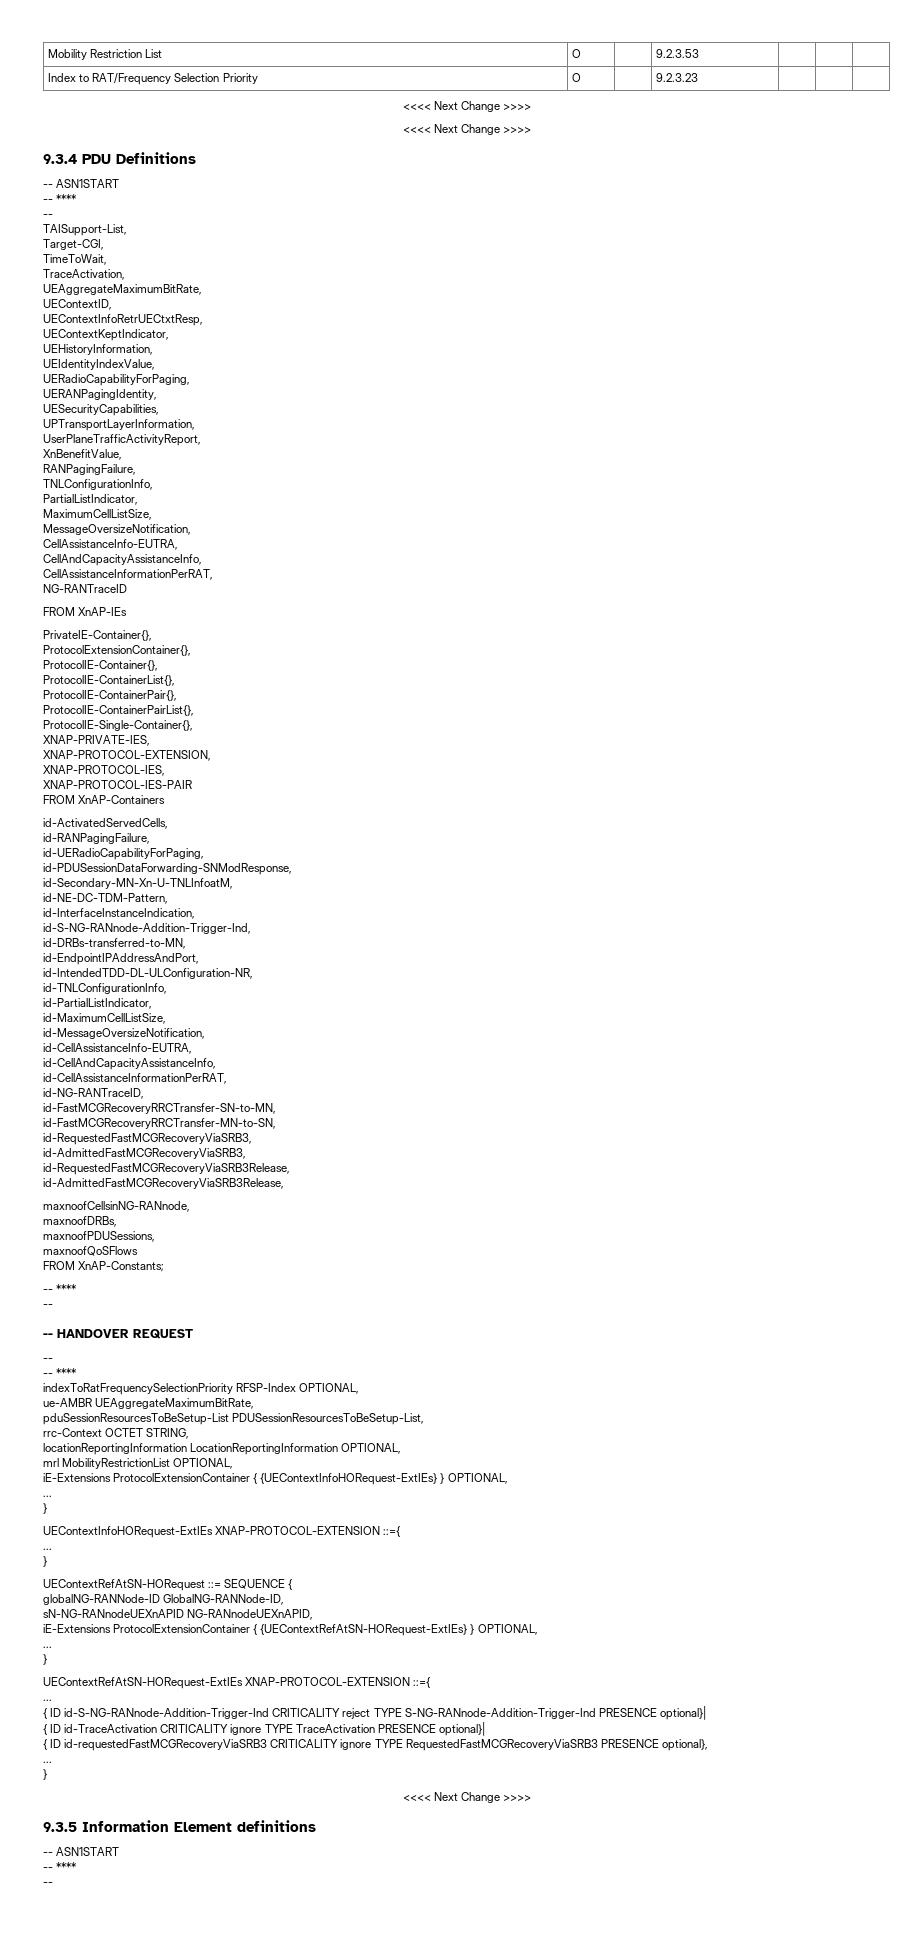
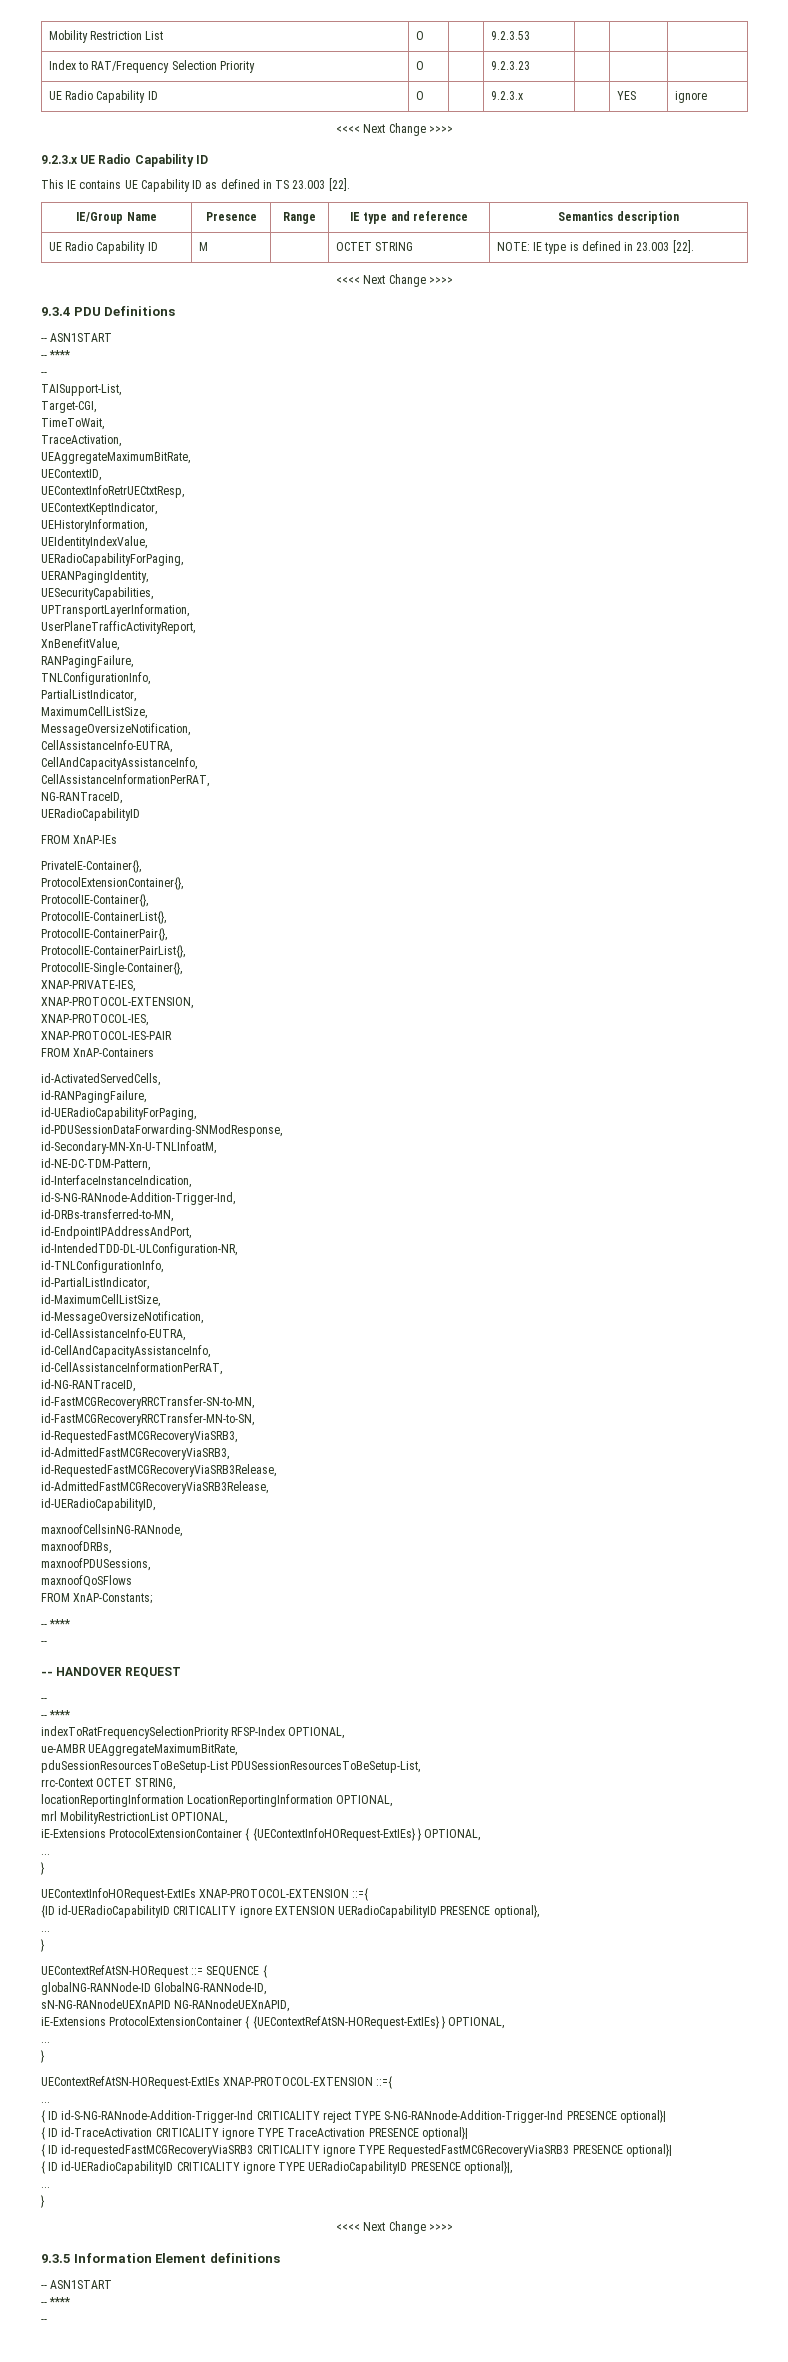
[402,101,532,112] // <<<< Next Change >>>> -> [48,90,158,103] [415,91,424,100] [490,91,523,100] [616,91,636,100] [674,91,707,103] [336,123,453,136] [41,154,208,167] [41,178,350,192] [76,212,157,224] [205,212,257,221] [283,212,316,224] [350,211,468,224] [558,211,679,224] [48,241,158,254] [198,242,208,251] [335,242,414,251] [496,240,694,254] // UE Radio Capability ID | O | | 9.2.3.x | | YES | ignore // <<<< Next Change >>>> // 9.2.3.x UE Radio Capability ID // This IE contains UE Capability ID as defined in TS 23.003 [22]. // IE/Group Name | Presence | Range | IE type and reference | Semantics description // UE Radio Capability ID | M | | OCTET STRING | NOTE: IE type is defined in 23.003 [22].
[43,584,127,593] NG-RANTraceID -> [41,792,122,804] [41,808,140,821] NG-RANTraceID, // UERadioCapabilityID
(284, 1183) none -> [41,1498,155,1511] // id-UERadioCapabilityID,
(401, 1531) none -> [41,1905,539,1918] // {ID id-UERadioCapabilityID CRITICALITY ignore EXTENSION UERadioCapabilityID PRESENCE optional},
[661,1739,708,1751] optional}, -> [625,2144,672,2157] [41,2161,512,2174] optional}| // { ID id-UERadioCapabilityID CRITICALITY ignore TYPE UERadioCapabilityID PRESENCE optional}|,

